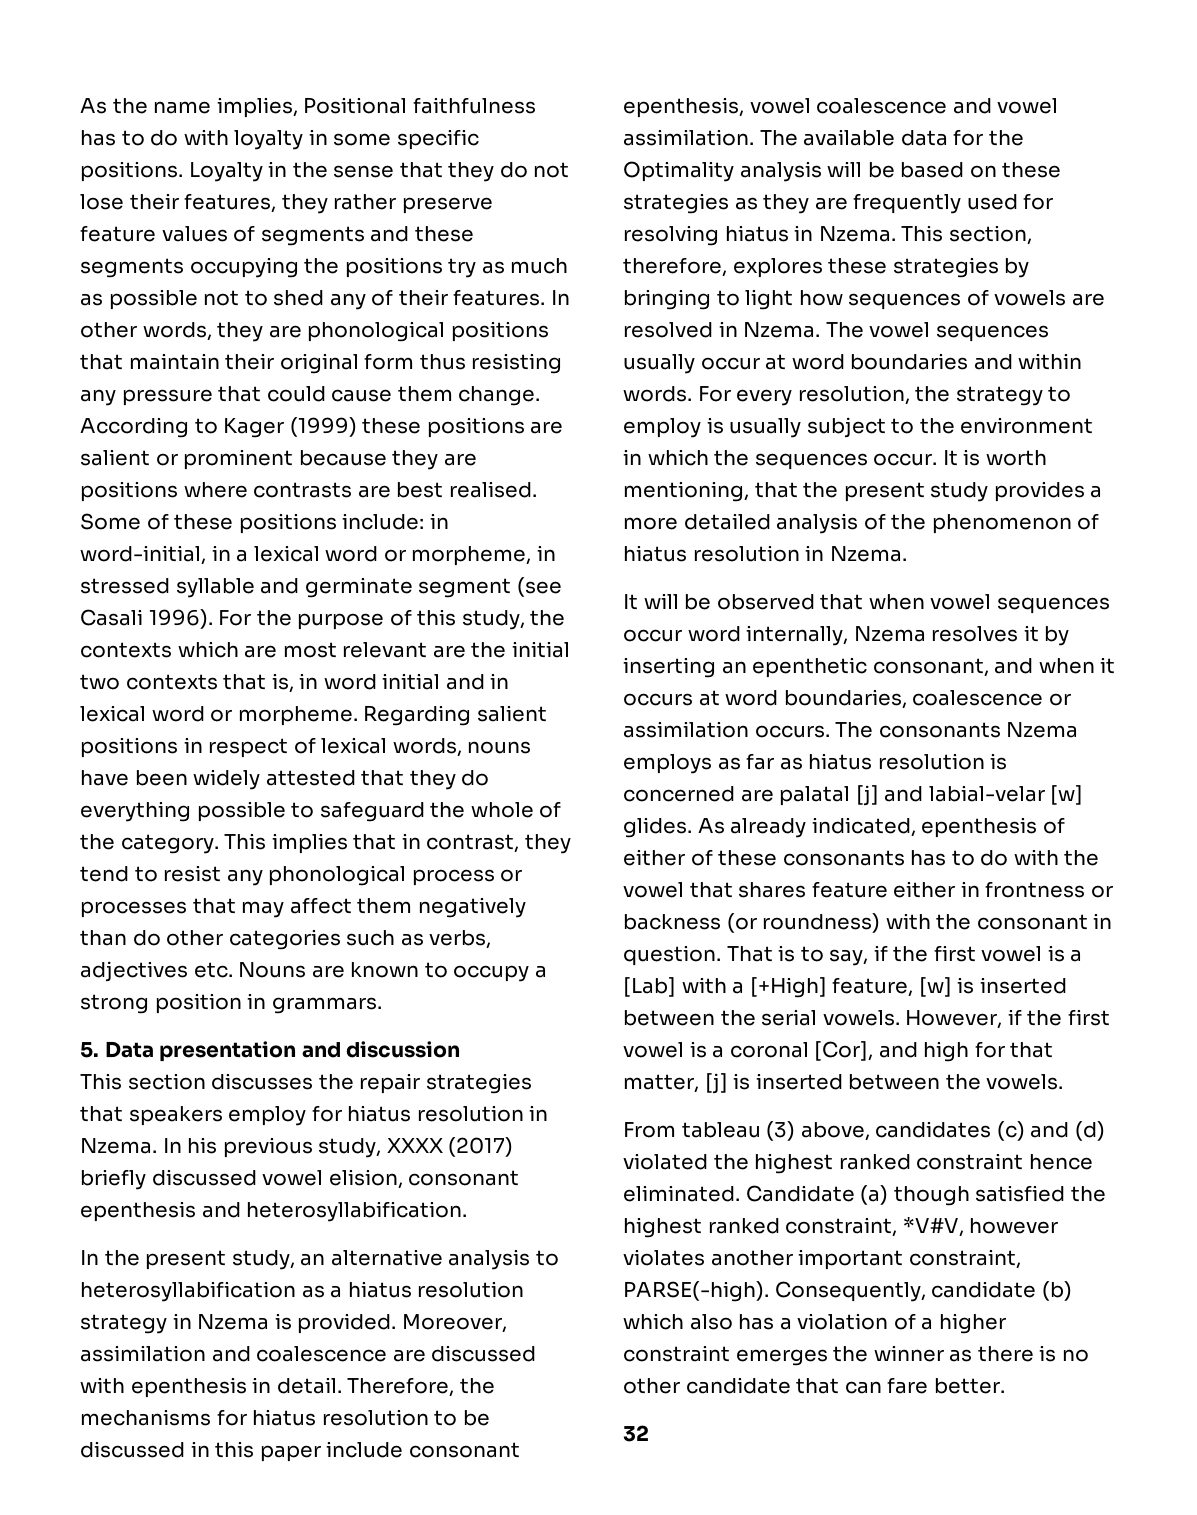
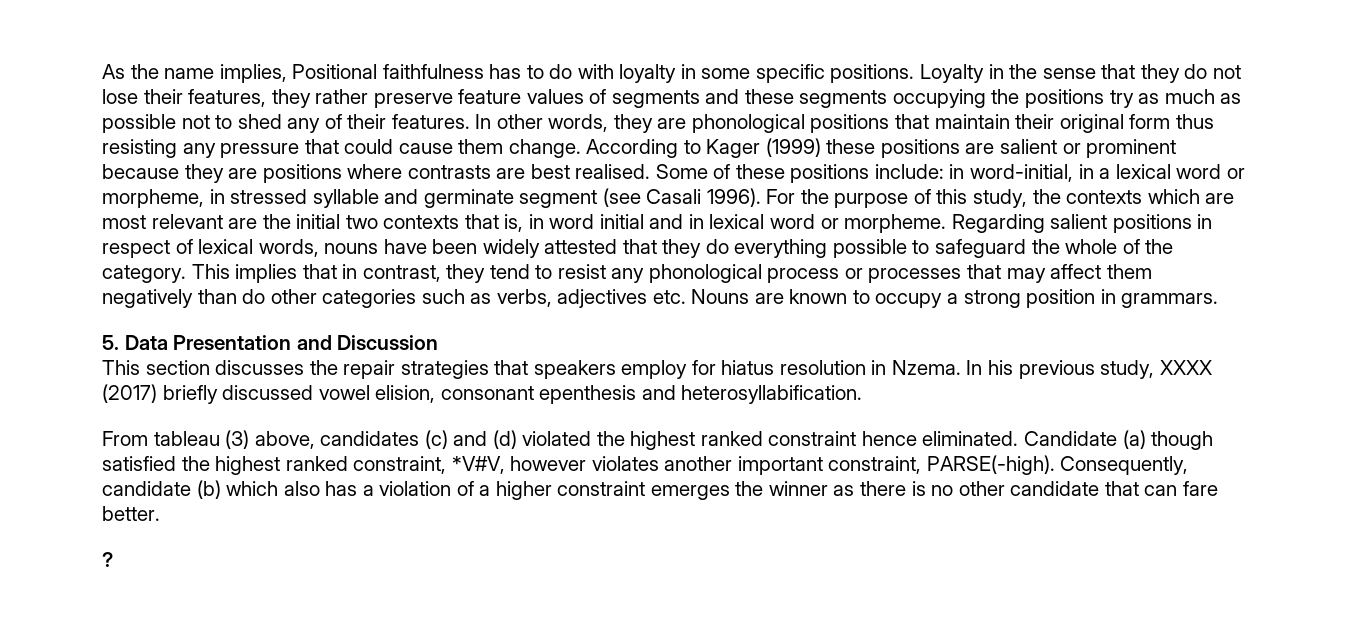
[159,1041,461,1062] presentation and discussion -> [173,335,439,350] Presentation and Discussion
[80,1249,559,1270] [80,1281,525,1302] [80,1313,507,1334] [80,1345,537,1362] [80,1377,495,1398] [80,1409,490,1426] [80,1441,520,1462] [623,97,1059,118] [623,129,1024,146] [623,161,1062,182] [623,193,1054,214] [623,225,1032,246] [623,257,1030,278] [623,289,1105,310] [623,321,1049,342] [623,353,1083,374] [623,385,1072,406] [623,417,1094,438] [623,449,1047,470] [623,481,1103,502] [623,513,1100,534] [623,545,907,562] [623,593,1110,614] [623,625,1070,646] [623,657,1116,678] [623,689,1071,709] [623,721,1079,738] [623,753,1008,774] [623,785,1084,806] [623,817,1065,838] [623,849,1100,866] [623,881,1113,898] [623,913,1113,933] [623,945,1083,966] [623,977,1067,998] [623,1009,1110,1029] [623,1041,1054,1062] [623,1073,1064,1094] // In the present study, an alternative analysis to heterosyllabification as a hiatus resolution strategy in Nzema is provided. Moreover, assimilation and coalescence are discussed with epenthesis in detail. Therefore, the mechanisms for hiatus resolution to be discussed in this paper include consonant epenthesis, vowel coalescence and vowel assimilation. The available data for the Optimality analysis will be based on these strategies as they are frequently used for resolving hiatus in Nzema. This section, therefore, explores these strategies by bringing to light how sequences of vowels are resolved in Nzema. The vowel sequences usually occur at word boundaries and within words. For every resolution, the strategy to employ is usually subject to the environment in which the sequences occur. It is worth mentioning, that the present study provides a more detailed analysis of the phenomenon of hiatus resolution in Nzema. // It will be observed that when vowel sequences occur word internally, Nzema resolves it by inserting an epenthetic consonant, and when it occurs at word boundaries, coalescence or assimilation occurs. The consonants Nzema employs as far as hiatus resolution is concerned are palatal [j] and labial-velar [w] glides. As already indicated, epenthesis of either of these consonants has to do with the vowel that shares feature either in frontness or backness (or roundness) with the consonant in question. That is to say, if the first vowel is a [Lab] with a [+High] feature, [w] is inserted between the serial vowels. However, if the first vowel is a coronal [Cor], and high for that matter, [j] is inserted between the vowels. -> (863, 394) none
[623,1425,649,1442] 32 -> [102,552,113,567] ?

